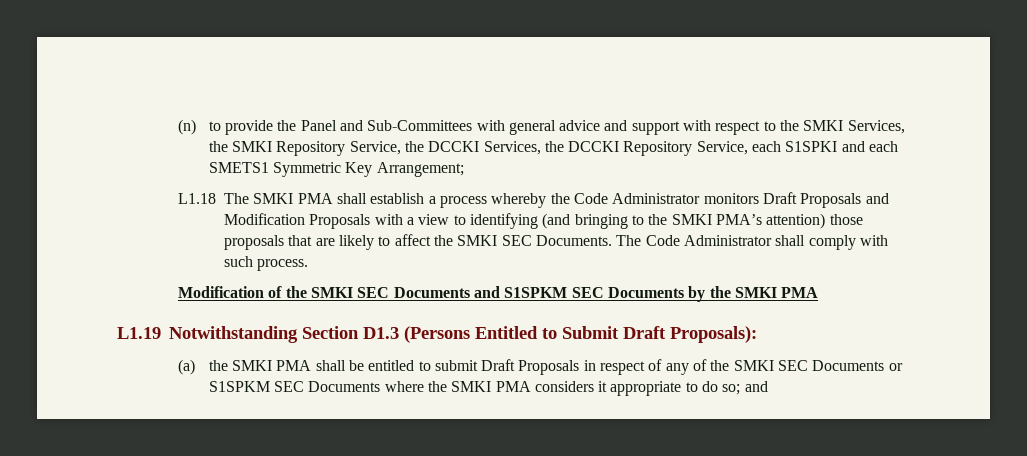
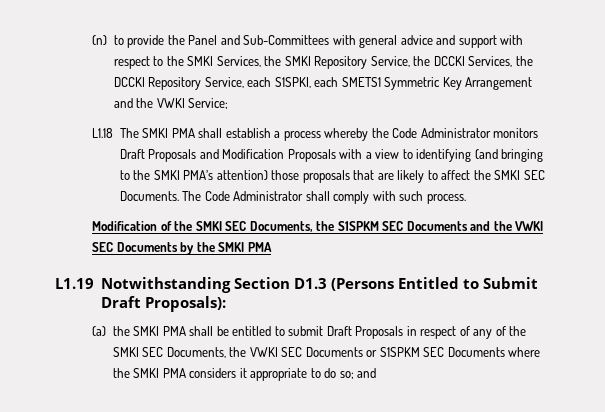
[785,141,865,152] S1SPKI and -> [274,77,311,88] S1SPKI,
[376,162,464,177] Arrangement; -> [465,77,533,90] [113,98,229,109] Arrangement and the VWKI Service;
[393,286,568,298] Documents and S1SPKM -> [249,221,544,232] Documents, the S1SPKM SEC Documents and the VWKI
(809, 365) none -> [166,347,303,358] Documents, the VWKI SEC

